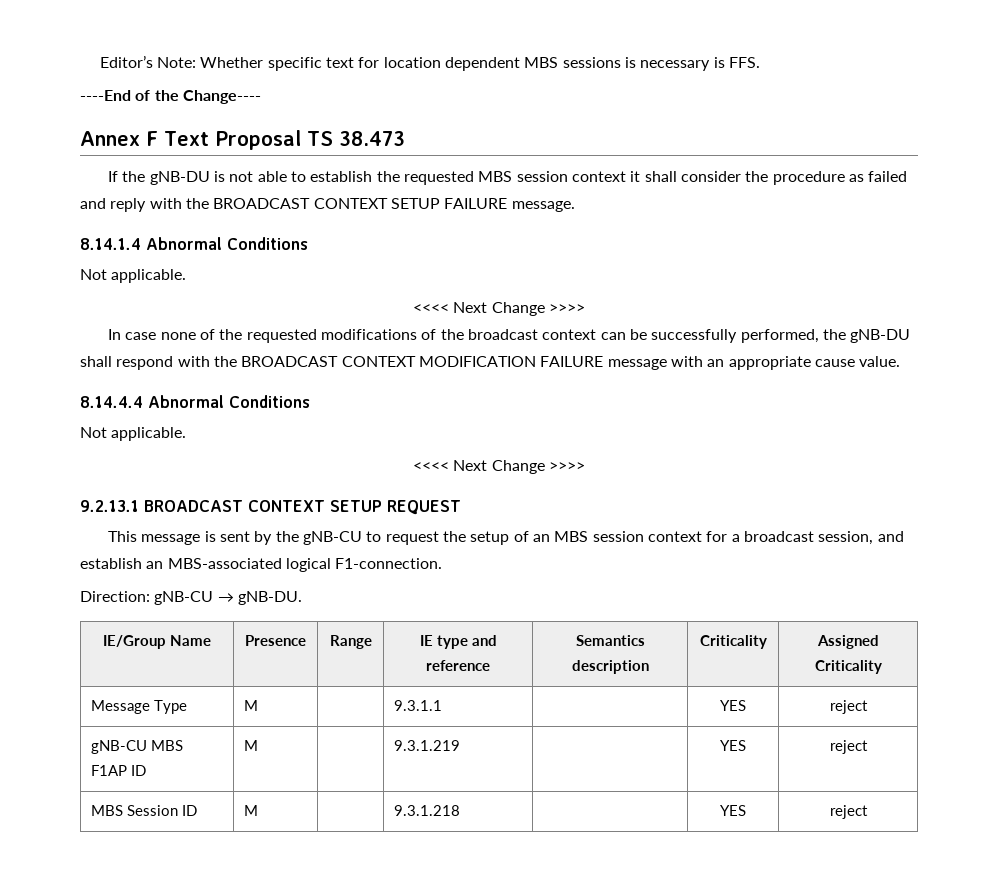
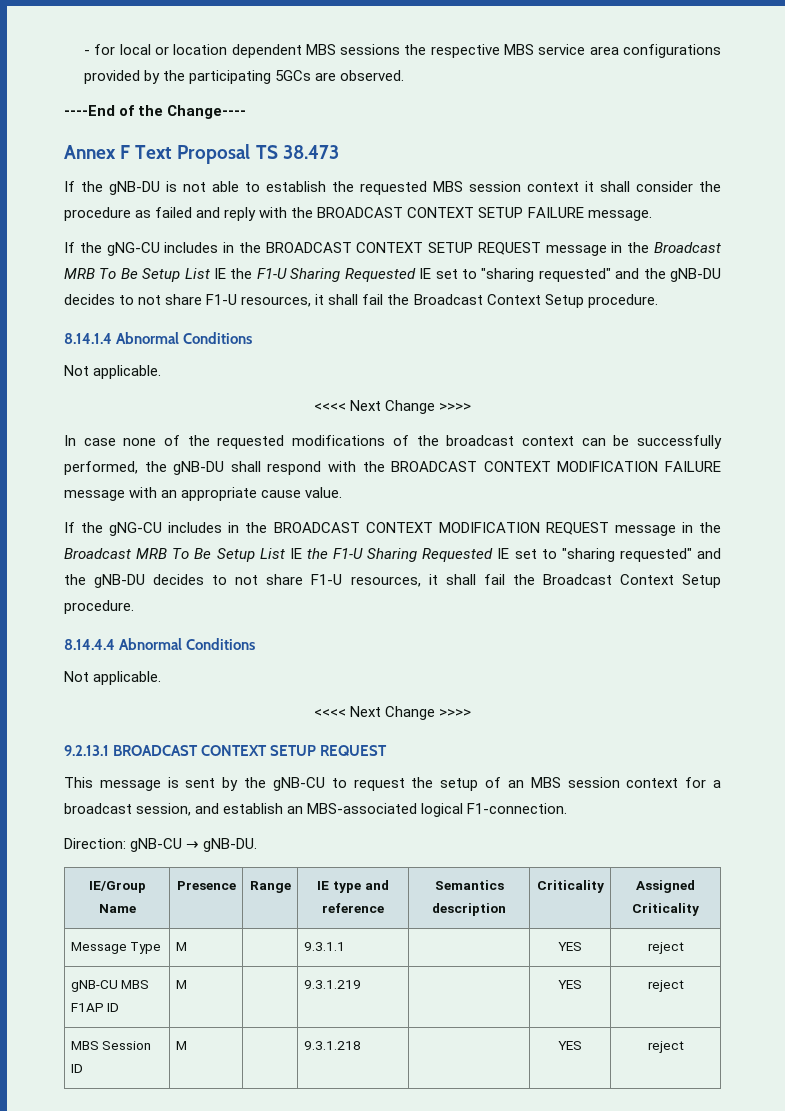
[99,55,760,71] Editor’s Note: Whether specific text for location dependent MBS sessions is necessary is FFS. -> [83,44,721,58] [83,70,405,84] - for local or location dependent MBS sessions the respective MBS service area configurations provided by the participating 5GCs are observed.
(575, 206) none -> [64,242,721,256] [64,268,721,282] [64,294,658,308] // If the gNG-CU includes in the BROADCAST CONTEXT SETUP REQUEST message in the Broadcast MRB To Be Setup List IE the F1-U Sharing Requested IE set to "sharing requested" and the gNB-DU decides to not share F1-U resources, it shall fail the Broadcast Context Setup procedure.
(901, 361) none -> [64,522,722,536] [64,548,721,562] [64,574,721,588] [64,600,134,614] // If the gNG-CU includes in the BROADCAST CONTEXT MODIFICATION REQUEST message in the Broadcast MRB To Be Setup List IE the F1-U Sharing Requested IE set to "sharing requested" and the gNB-DU decides to not share F1-U resources, it shall fail the Broadcast Context Setup procedure.

